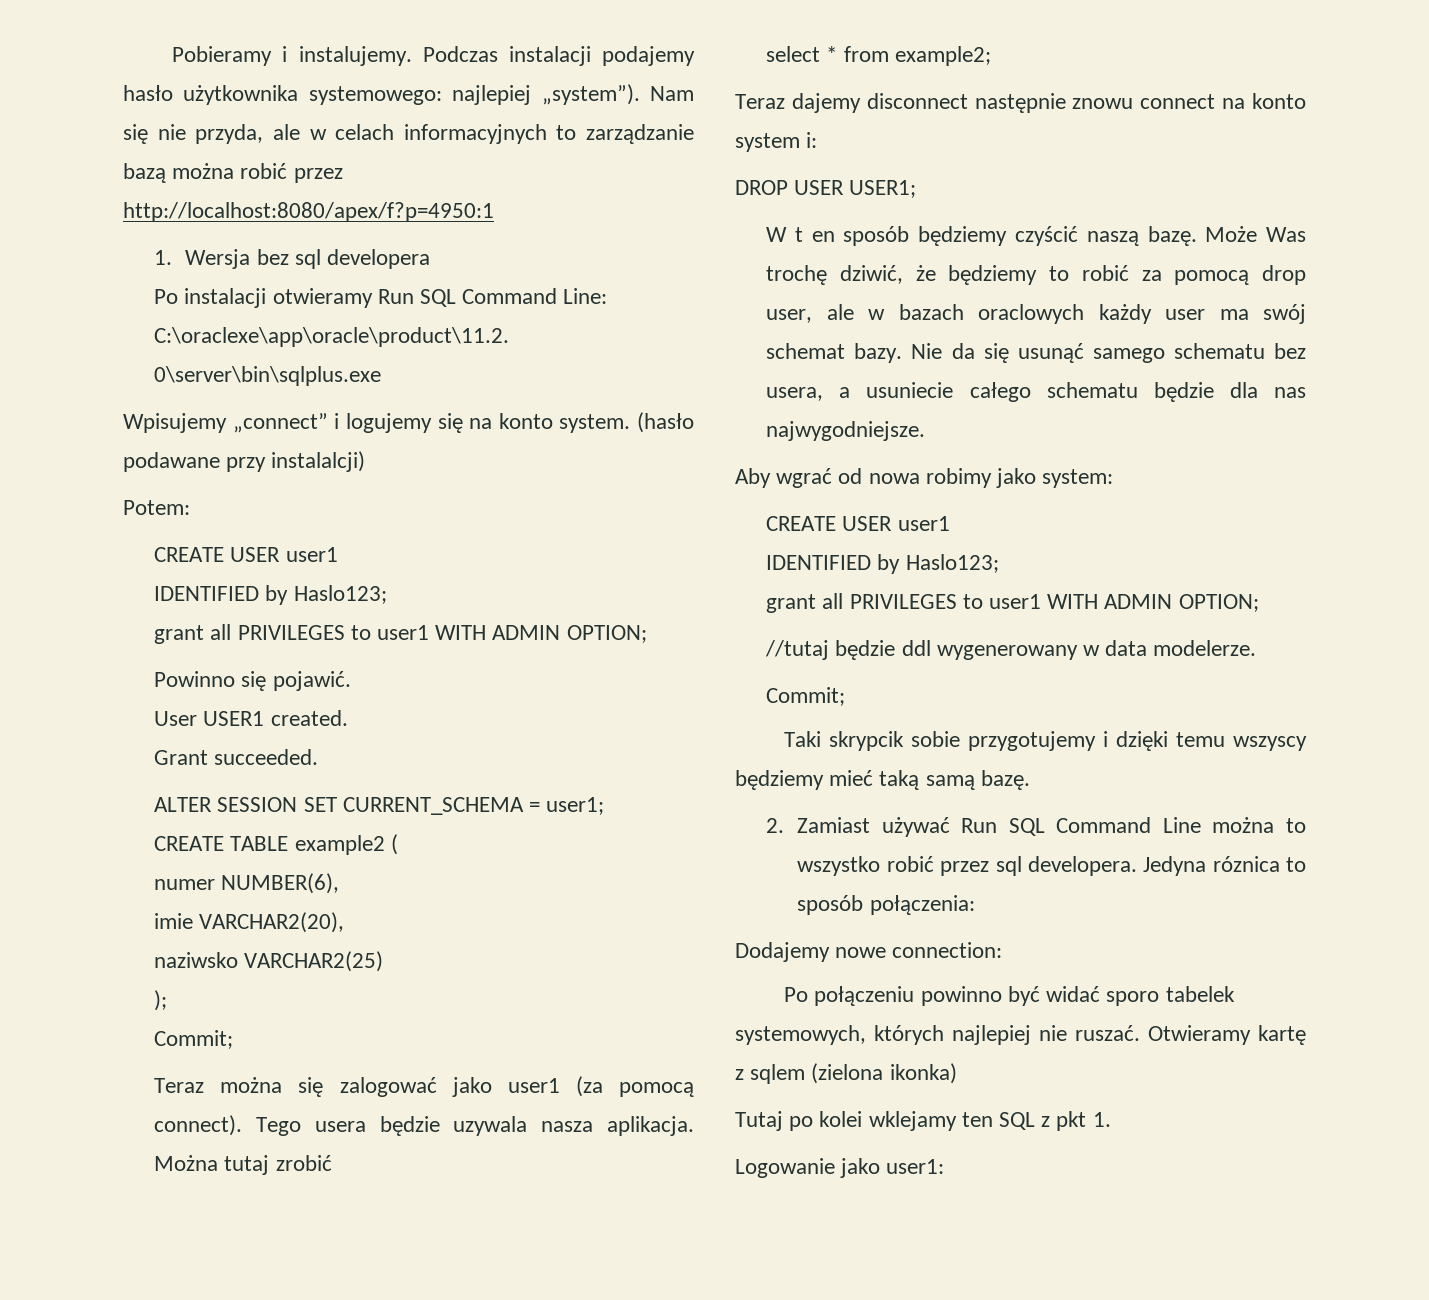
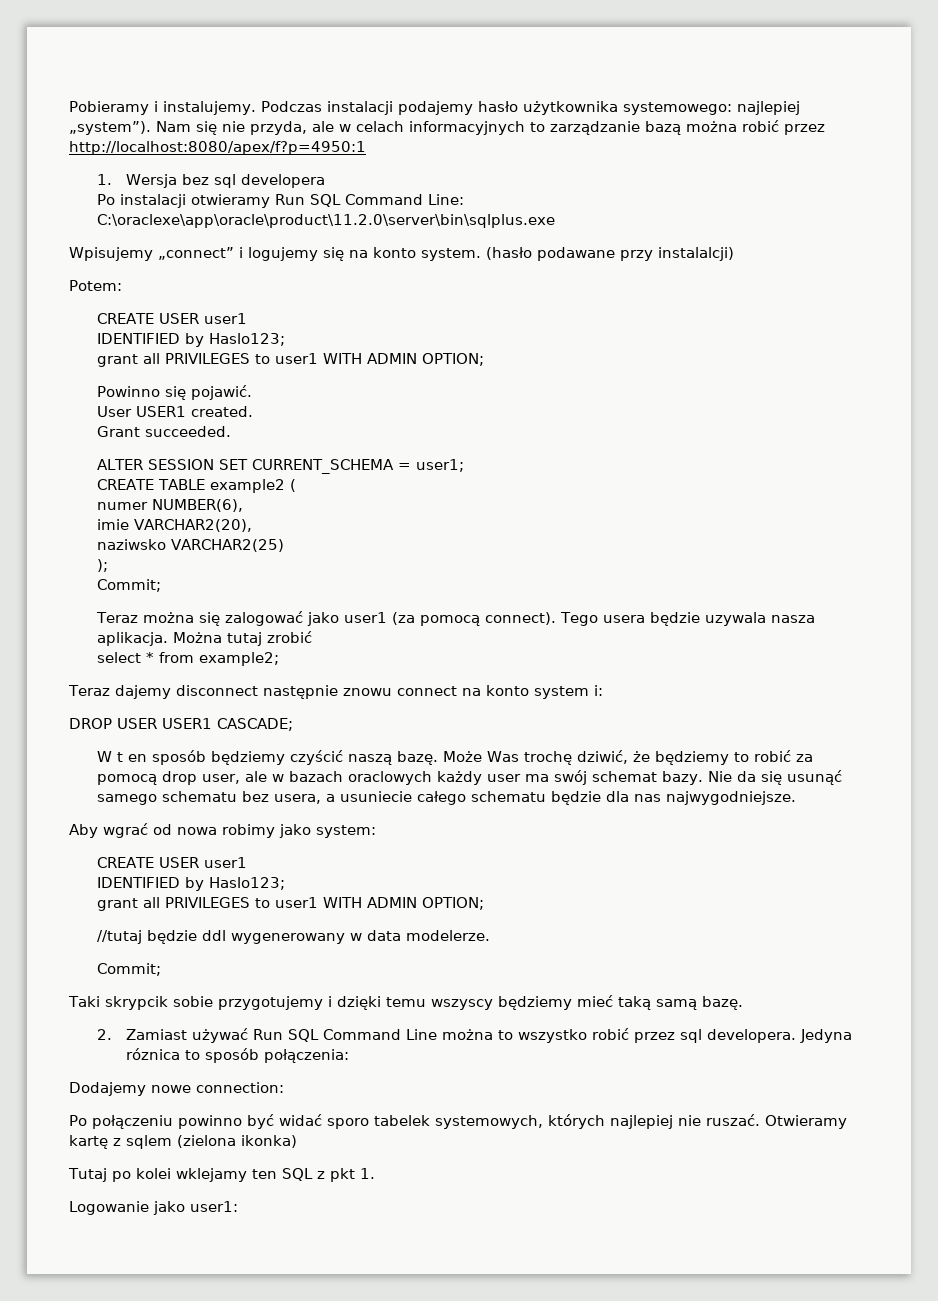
[849,180,917,198] USER1; -> [162,718,293,731] USER1 CASCADE;

